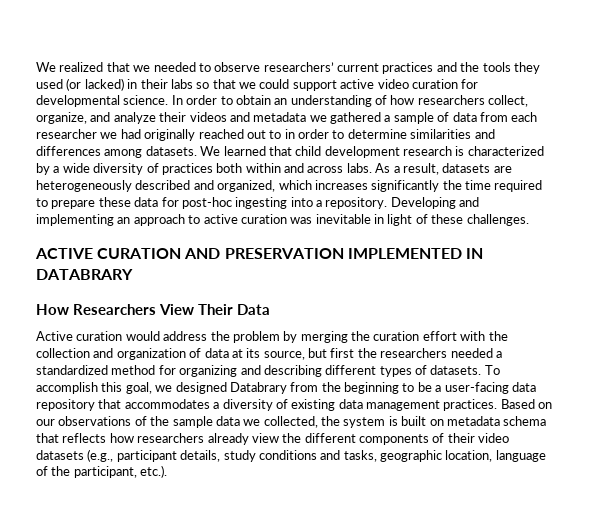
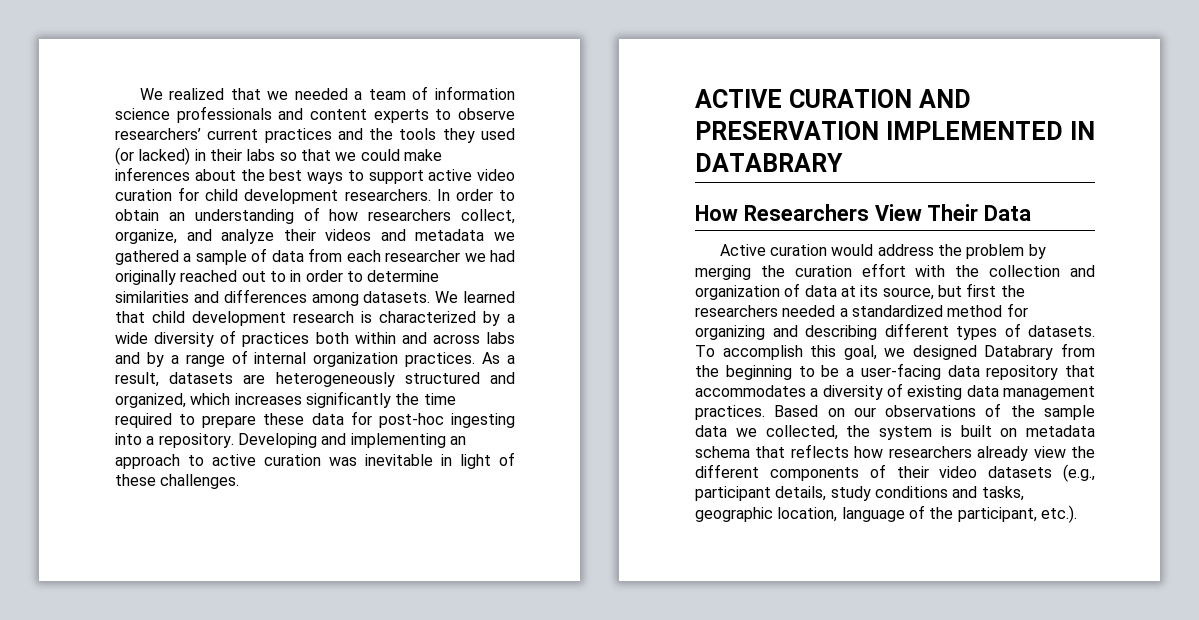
(196, 67) none -> [354,86,515,100] [115,106,429,123] a team of information science professionals and content experts
(290, 84) none -> [403,149,442,161] [115,167,364,184] make inferences about the best ways to
[36,95,169,107] developmental science. -> [205,189,431,204] child development researchers.
[346,163,372,173] labs. -> [486,332,515,344] [115,350,476,367] labs and by a range of internal organization practices.
[135,180,191,190] described -> [404,372,480,384] structured

